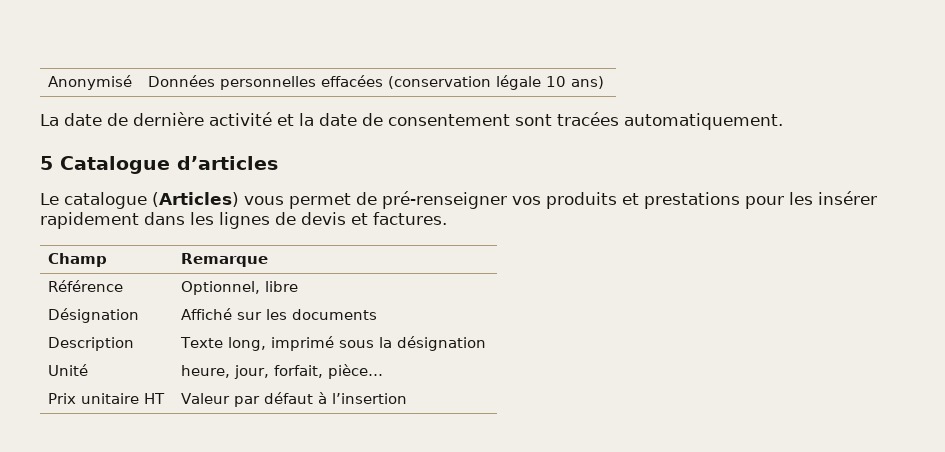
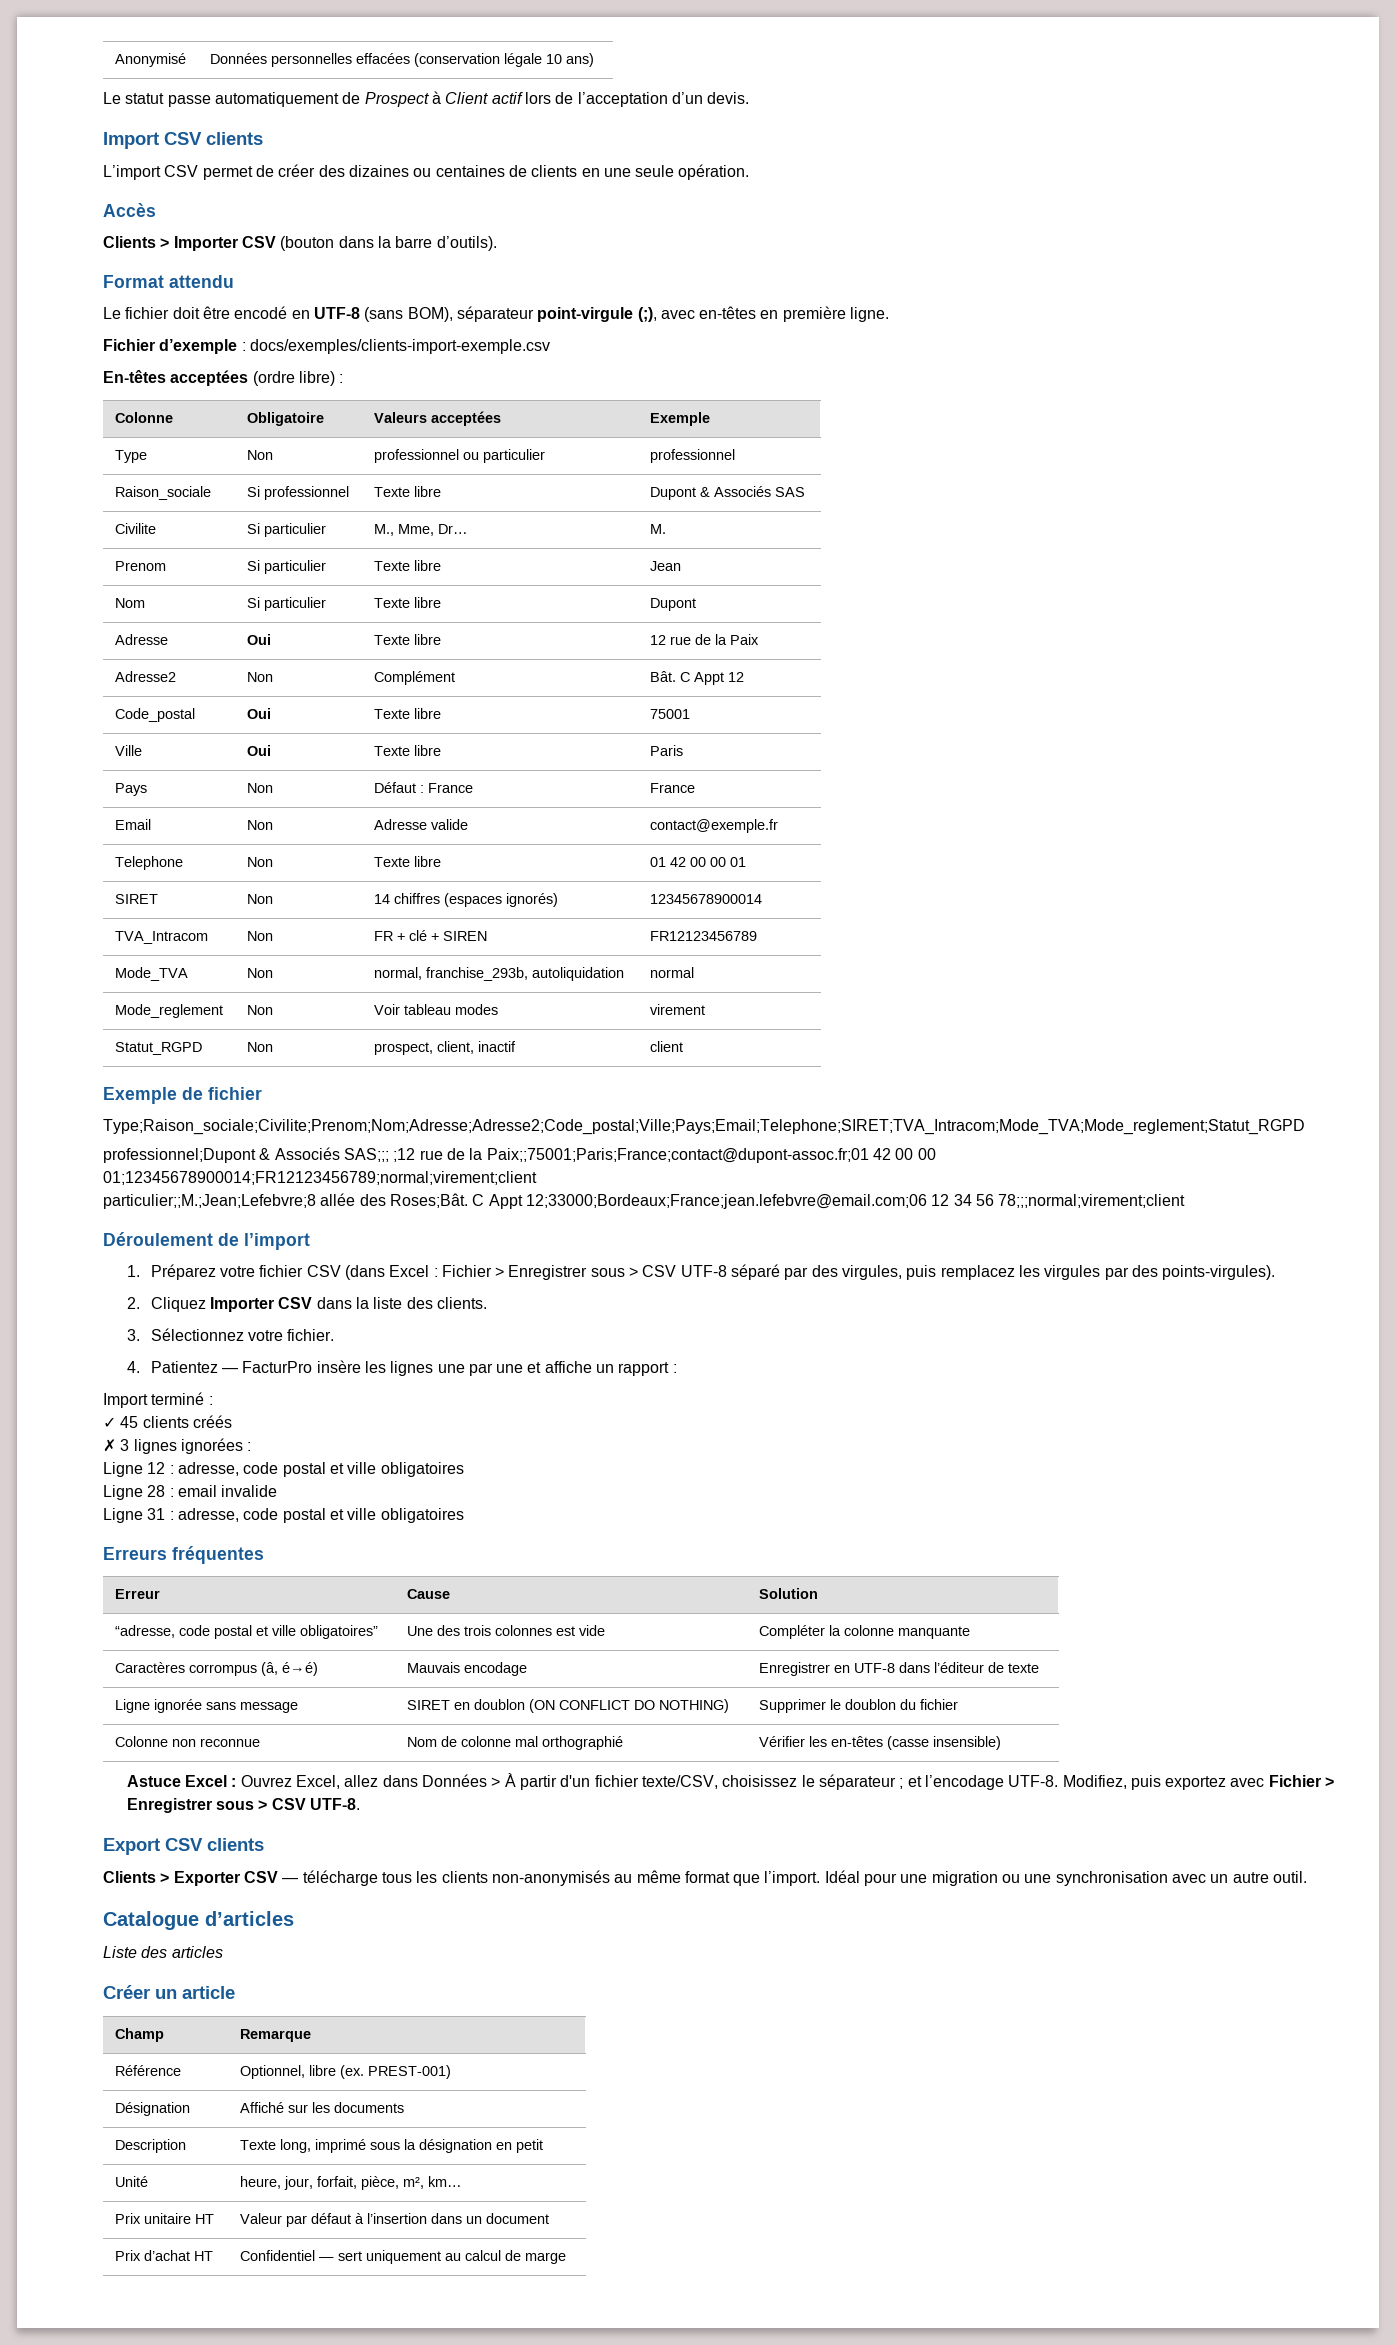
[40,112,783,130] [40,156,278,174] [40,191,877,209] [40,212,447,229] La date de dernière activité et la date de consentement sont tracées automatiquement. // 5 Catalogue d’articles // Le catalogue (Articles) vous permet de pré-renseigner vos produits et prestations pour les insérer rapidement dans les lignes de devis et factures. -> [103,91,750,107] [103,132,263,149] [103,164,750,180] [103,203,156,217] [103,236,497,251] [103,275,234,288] [103,306,890,322] [103,339,550,354] [103,370,344,386] [114,412,173,423] [246,412,324,426] [373,411,501,426] [649,412,710,426] [114,450,147,463] [246,450,273,460] [373,449,545,463] [649,449,735,463] [114,486,211,500] [246,486,349,500] [373,486,441,497] [649,486,805,500] [114,523,156,534] [246,523,326,537] [373,524,468,536] [649,524,666,534] [114,561,166,571] [246,560,326,574] [373,560,441,571] [649,561,681,571] [114,598,145,608] [246,597,326,611] [373,597,441,608] [649,598,696,611] [114,634,168,645] [246,634,271,645] [373,634,441,645] [649,634,759,645] [114,671,176,682] [246,672,273,682] [373,671,455,685] [649,671,744,685] [114,708,195,722] [246,708,271,719] [373,708,441,719] [649,709,690,719] [114,745,142,756] [246,745,271,756] [373,745,441,756] [649,745,683,756] [114,783,147,796] [246,783,273,793] [373,782,473,793] [649,783,695,793] [114,819,151,830] [246,820,273,830] [373,819,468,830] [649,819,778,833] [114,856,183,870] [246,857,273,867] [373,856,441,867] [649,857,746,867] [114,894,158,904] [246,894,273,904] [373,893,558,907] [649,894,762,904] [114,931,208,944] [246,931,273,941] [373,930,487,941] [649,931,757,941] [114,967,188,981] [246,968,273,978] [373,967,624,981] [649,967,694,978] [114,1004,223,1018] [246,1005,273,1015] [373,1004,498,1015] [649,1004,705,1015] [114,1042,202,1055] [246,1042,273,1052] [373,1041,516,1055] [649,1041,683,1052] [103,1087,262,1104] [103,1119,1305,1135] [103,1147,936,1163] [103,1171,537,1185] [103,1193,1186,1209] [103,1232,310,1250] [126,1264,1276,1280] [126,1297,487,1312] [126,1328,335,1341] [126,1360,677,1376] [103,1392,213,1408] [103,1415,232,1428] [103,1438,252,1454] [103,1462,464,1477] [103,1485,278,1500] [103,1508,464,1523] [103,1546,264,1564] [114,1589,160,1599] [406,1589,450,1599] [758,1588,818,1599] [114,1625,378,1639] [406,1625,605,1636] [758,1625,970,1639] [114,1662,318,1676] [406,1662,527,1676] [758,1662,1039,1676] [114,1699,298,1713] [406,1699,729,1713] [758,1699,958,1713] [114,1736,260,1747] [406,1736,623,1750] [758,1736,1001,1750] [126,1773,1335,1790] [126,1798,361,1813] [103,1838,264,1855] [103,1870,1308,1886] [103,1911,294,1930] [103,1946,223,1958] [103,1985,235,1999] Le statut passe automatiquement de Prospect à Client actif lors de l’acceptation d’un devis. // Import CSV clients // L’import CSV permet de créer des dizaines ou centaines de clients en une seule opération. // Accès // Clients > Importer CSV (bouton dans la barre d’outils). // Format attendu // Le fichier doit être encodé en UTF-8 (sans BOM), séparateur point-virgule (;), avec en-têtes en première ligne. // Fichier d’exemple : docs/exemples/clients-import-exemple.csv // En-têtes acceptées (ordre libre) : // Colonne | Obligatoire | Valeurs acceptées | Exemple // Type | Non | professionnel ou particulier | professionnel // Raison_sociale | Si professionnel | Texte libre | Dupont & Associés SAS // Civilite | Si particulier | M., Mme, Dr… | M. // Prenom | Si particulier | Texte libre | Jean // Nom | Si particulier | Texte libre | Dupont // Adresse | Oui | Texte libre | 12 rue de la Paix // Adresse2 | Non | Complément | Bât. C Appt 12 // Code_postal | Oui | Texte libre | 75001 // Ville | Oui | Texte libre | Paris // Pays | Non | Défaut : France | France // Email | Non | Adresse valide | contact@exemple.fr // Telephone | Non | Texte libre | 01 42 00 00 01 // SIRET | Non | 14 chiffres (espaces ignorés) | 12345678900014 // TVA_Intracom | Non | FR + clé + SIREN | FR12123456789 // Mode_TVA | Non | normal, franchise_293b, autoliquidation | normal // Mode_reglement | Non | Voir tableau modes | virement // Statut_RGPD | Non | prospect, client, inactif | client // Exemple de fichier // Type;Raison_sociale;Civilite;Prenom;Nom;Adresse;Adresse2;Code_postal;Ville;Pays;Email;Telephone;SIRET;TVA_Intracom;Mode_TVA;Mode_reglement;Statut_RGPD // professionnel;Dupont & Associés SAS;;; ;12 rue de la Paix;;75001;Paris;France;contact@dupont-assoc.fr;01 42 00 00 01;12345678900014;FR12123456789;normal;virement;client // particulier;;M.;Jean;Lefebvre;8 allée des Roses;Bât. C Appt 12;33000;Bordeaux;France;jean.lefebvre@email.com;06 12 34 56 78;;;normal;virement;client // Déroulement de l’import // 1. Préparez votre fichier CSV (dans Excel : Fichier > Enregistrer sous > CSV UTF-8 séparé par des virgules, puis remplacez les virgules par des points-virgules). // 2. Cliquez Importer CSV dans la liste des clients. // 3. Sélectionnez votre fichier. // 4. Patientez — FacturPro insère les lignes une par une et affiche un rapport : // Import terminé : // ✓ 45 clients créés // ✗ 3 lignes ignorées : // Ligne 12 : adresse, code postal et ville obligatoires // Ligne 28 : email invalide // Ligne 31 : adresse, code postal et ville obligatoires // Erreurs fréquentes // Erreur | Cause | Solution // “adresse, code postal et ville obligatoires” | Une des trois colonnes est vide | Compléter la colonne manquante // Caractères corrompus (â, é→é) | Mauvais encodage | Enregistrer en UTF-8 dans l’éditeur de texte // Ligne ignorée sans message | SIRET en doublon (ON CONFLICT DO NOTHING) | Supprimer le doublon du fichier // Colonne non reconnue | Nom de colonne mal orthographié | Vérifier les en-têtes (casse insensible) // Astuce Excel : Ouvrez Excel, allez dans Données > À partir d'un fichier texte/CSV, choisissez le séparateur ; et l’encodage UTF-8. Modifiez, puis exportez avec Fichier > Enregistrer sous > CSV UTF-8. // Export CSV clients // Clients > Exporter CSV — télécharge tous les clients non-anonymisés au même format que l’import. Idéal pour une migration ou une synchronisation avec un autre outil. // Catalogue d’articles // Liste des articles // Créer un article
(298, 286) none -> [339,2065,451,2079] (ex. PREST-001)
(486, 343) none -> [495,2139,543,2153] en petit
[327,364,383,379] pièce… -> [360,2176,462,2190] pièce, m², km…
(407, 398) none -> [430,2213,549,2224] [114,2250,213,2261] [239,2250,566,2264] dans un document // Prix d’achat HT | Confidentiel — sert uniquement au calcul de marge

